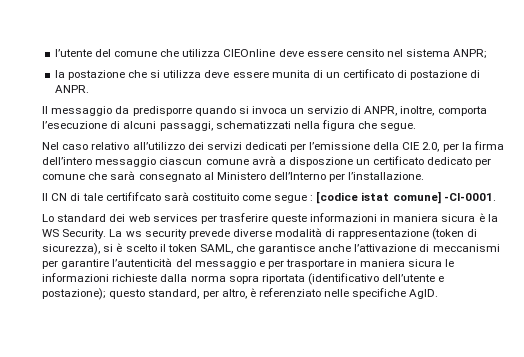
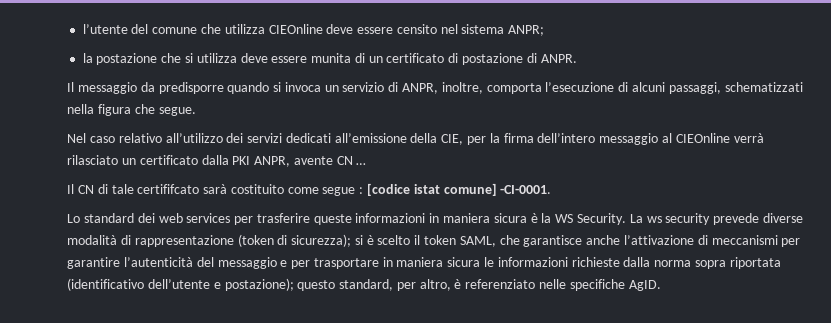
[289,142,440,152] per l’emissione della CIE 2.0, -> [334,133,464,145] all’emissione della CIE,
[159,156,492,167] [42,171,425,182] ciascun comune avrà a disposzione un certificato dedicato per comune che sarà consegnato al Ministero dell’Interno per l’installazione. -> [661,133,764,143] [67,155,367,167] al CIEOnline verrà rilasciato un certificato dalla PKI ANPR, avente CN …
[42,243,101,255] sicurezza), -> [291,234,352,247] sicurezza);

